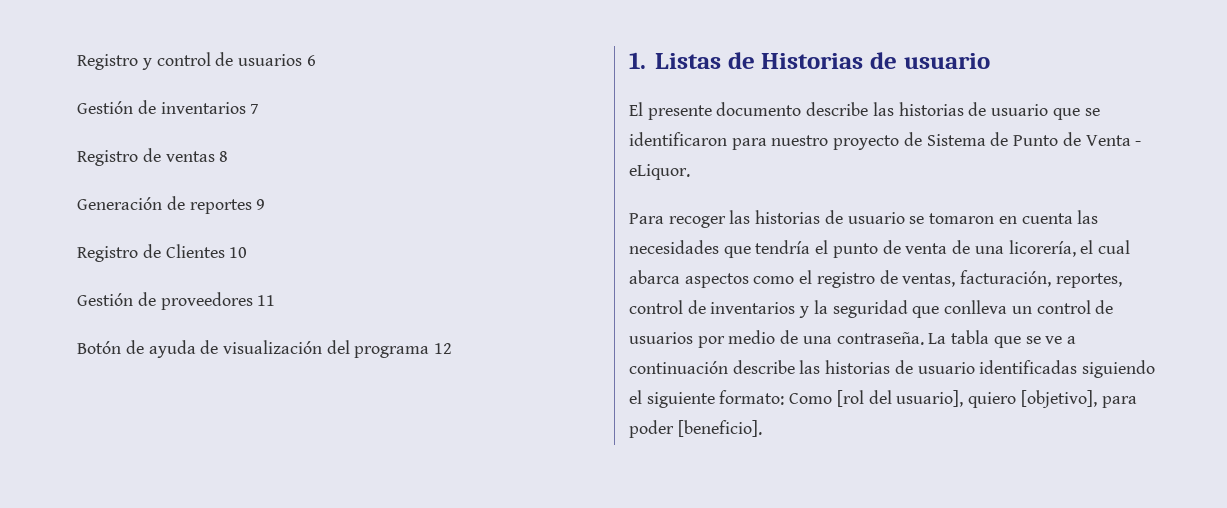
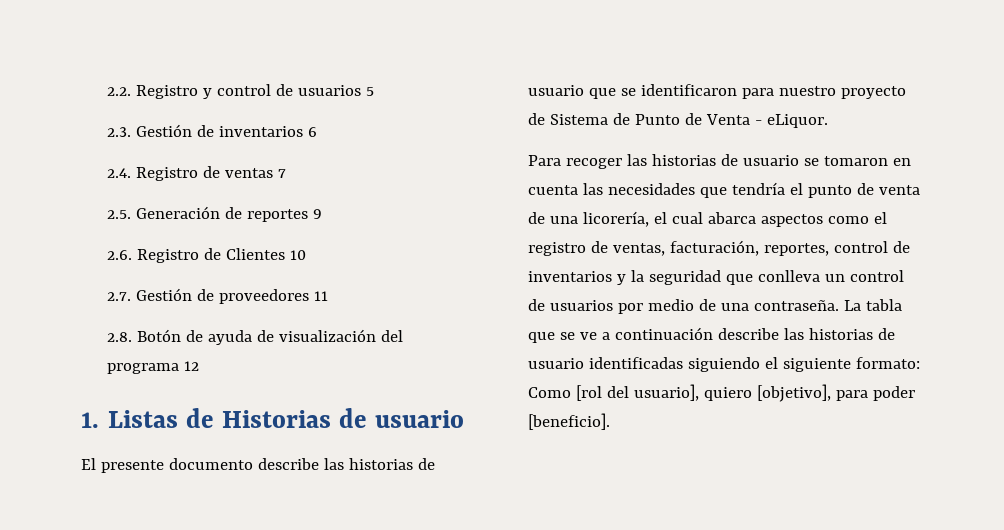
(77, 62) none -> [106,87,131,96] 2.2.
[306,55,316,66] 6 // -> [365,87,374,96] [106,127,131,137] 5 // 2.3.
[250,104,260,114] 7 // -> [307,127,317,137] [106,168,131,178] 6 // 2.4.
[219,151,229,162] 8 // -> [277,169,286,178] [106,210,131,219] 7 // 2.5.
(266, 204) none -> [106,250,132,260] 2.6.
(248, 252) none -> [106,292,131,301] 2.7.
(276, 300) none -> [106,332,132,342] 2.8.

